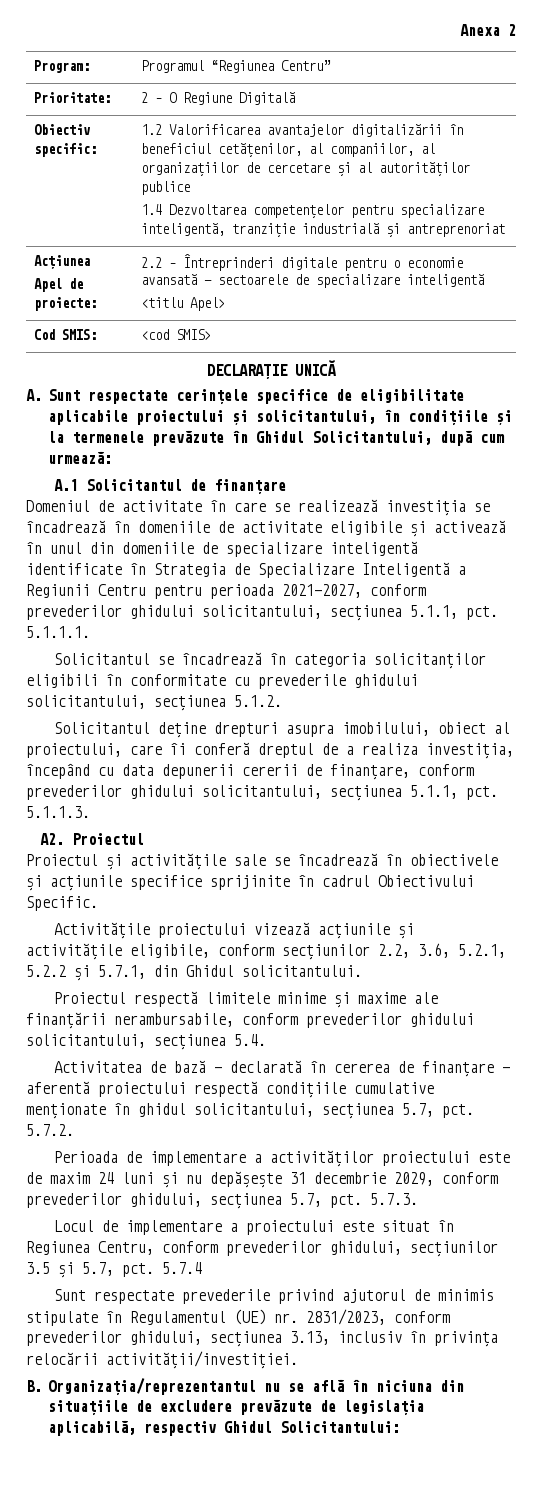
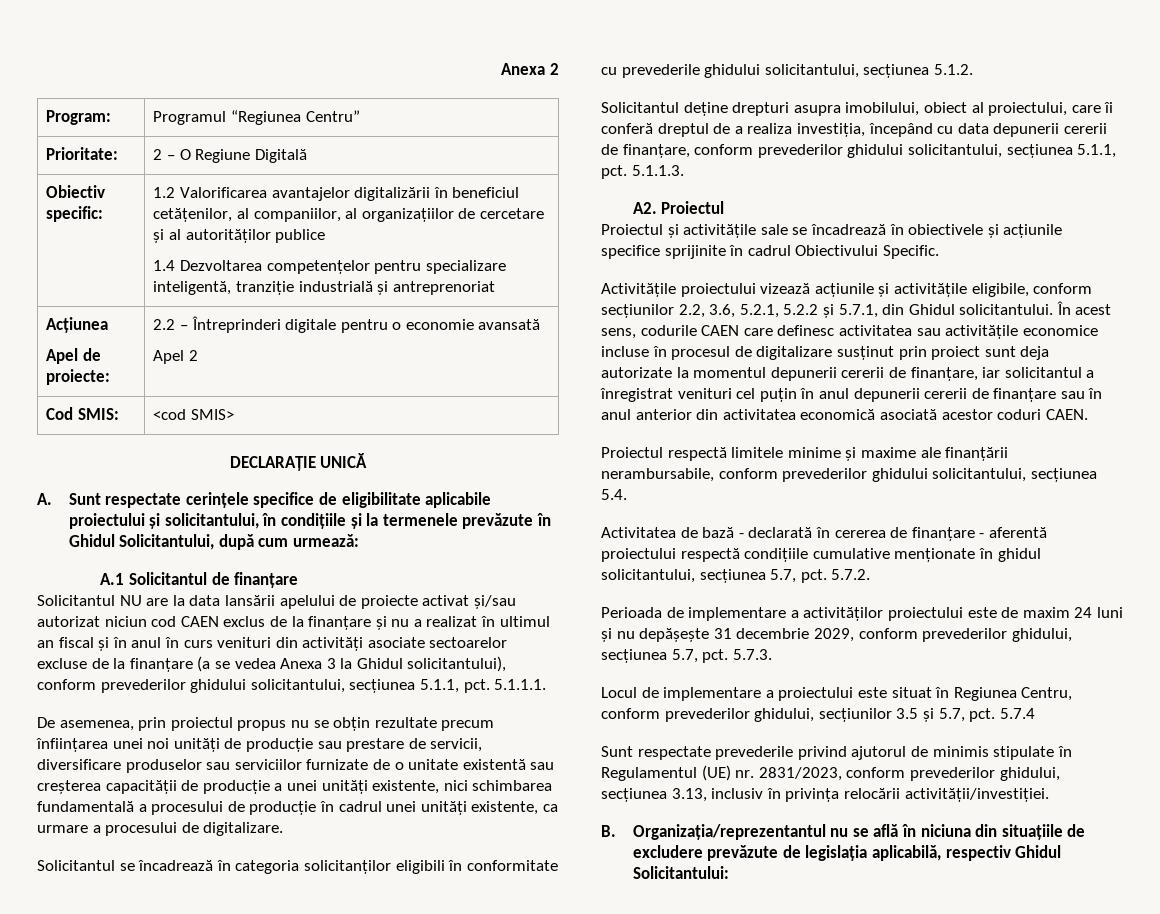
[204,274,485,288] [141,297,226,311] - sectoarele de specializare inteligentă // <titlu Apel> -> [153,350,198,364] // Apel 2
[26,499,490,516] [26,520,506,537] [26,541,418,557] [26,562,466,578] [26,584,362,599] Domeniul de activitate în care se realizează investiția se încadrează în domeniile de activitate eligibile și activează în unul din domeniile de specializare inteligentă identificate în Strategia de Specializare Inteligentă a Regiunii Centru pentru perioada 2021-2027, -> [37,595,516,609] [37,616,550,630] [37,637,508,651] [37,656,507,672] Solicitantul NU are la data lansării apelului de proiecte activat și/sau autorizat niciun cod CAEN exclus de la finanțare și nu a realizat în ultimul an fiscal și în anul în curs venituri din activități asociate sectoarelor excluse de la finanțare (a se vedea Anexa 3 la Ghidul solicitantului),
(90, 632) none -> [37,717,495,731] [36,738,483,752] [37,759,555,773] [37,780,553,794] [37,801,558,815] [37,822,284,836] // De asemenea, prin proiectul propus nu se obțin rezultate precum înființarea unei noi unități de producție sau prestare de servicii, diversificare produselor sau serviciilor furnizate de o unitate existentă sau creșterea capacității de producție a unei unități existente, nici schimbarea fundamentală a procesului de producție în cadrul unei unități existente, ca urmare a procesului de digitalizare.
(362, 971) none -> [1056,301,1112,315] [601,325,1098,339] [601,346,1050,360] [601,367,1095,381] [600,388,1103,402] [601,409,1088,420] În acest sens, codurile CAEN care definesc activitatea sau activitățile economice incluse în procesul de digitalizare susținut prin proiect sunt deja autorizate la momentul depunerii cererii de finanțare, iar solicitantul a înregistrat venituri cel puțin în anul depunerii cererii de finanțare sau în anul anterior din activitatea economică asociată acestor coduri CAEN.

